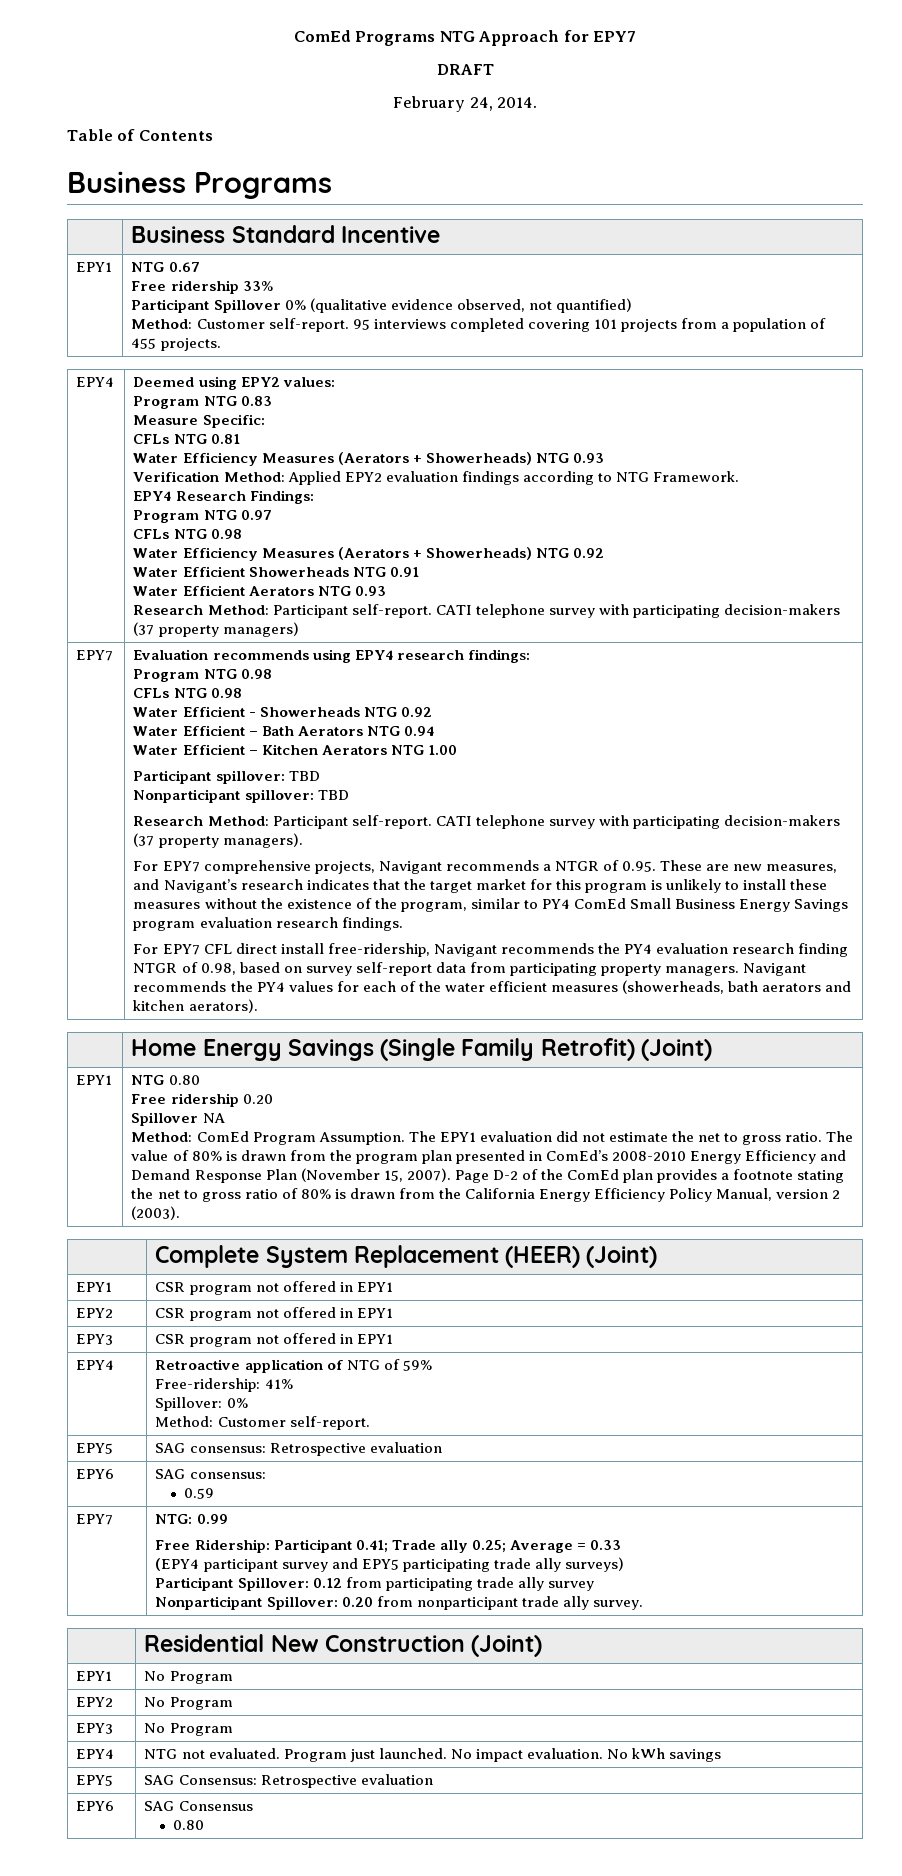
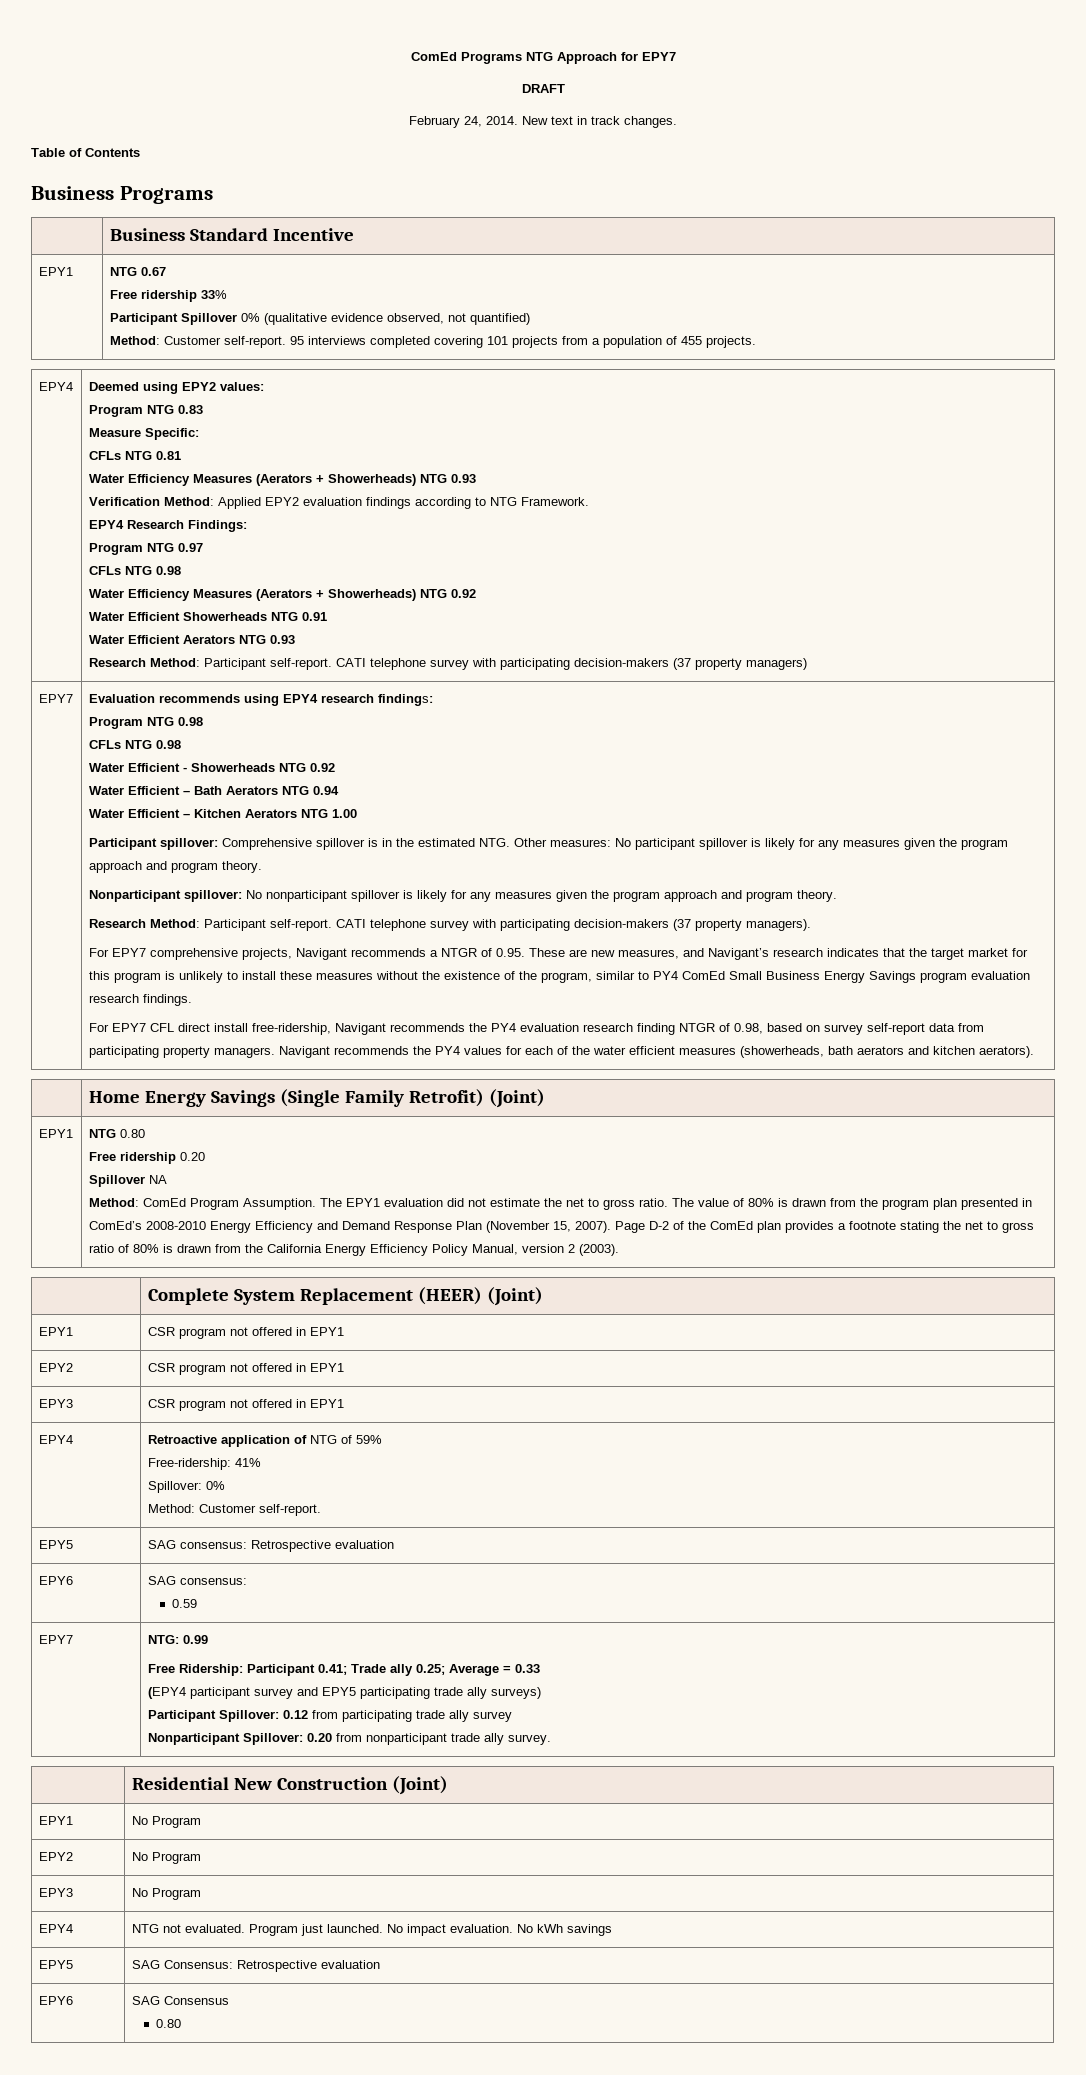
(537, 102) none -> [522,116,677,128] New text in track changes.
[288,771,320,781] [133,789,349,803] TBD // Nonparticipant spillover: TBD -> [221,838,1008,850] [88,861,262,873] [88,890,837,902] Comprehensive spillover is in the estimated NTG. Other measures: No participant spillover is likely for any measures given the program approach and program theory. // Nonparticipant spillover: No nonparticipant spillover is likely for any measures given the program approach and program theory.

